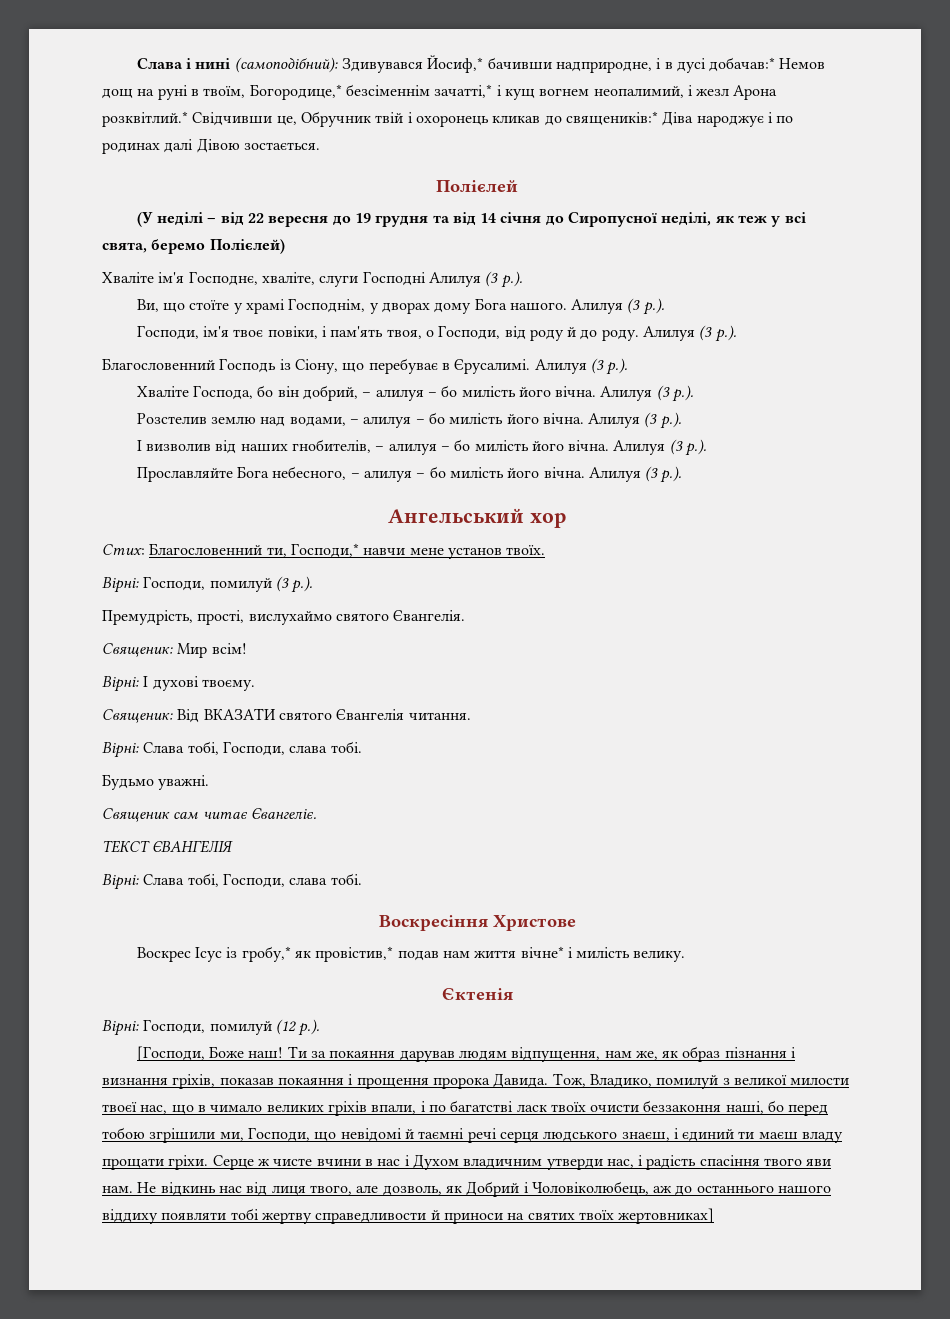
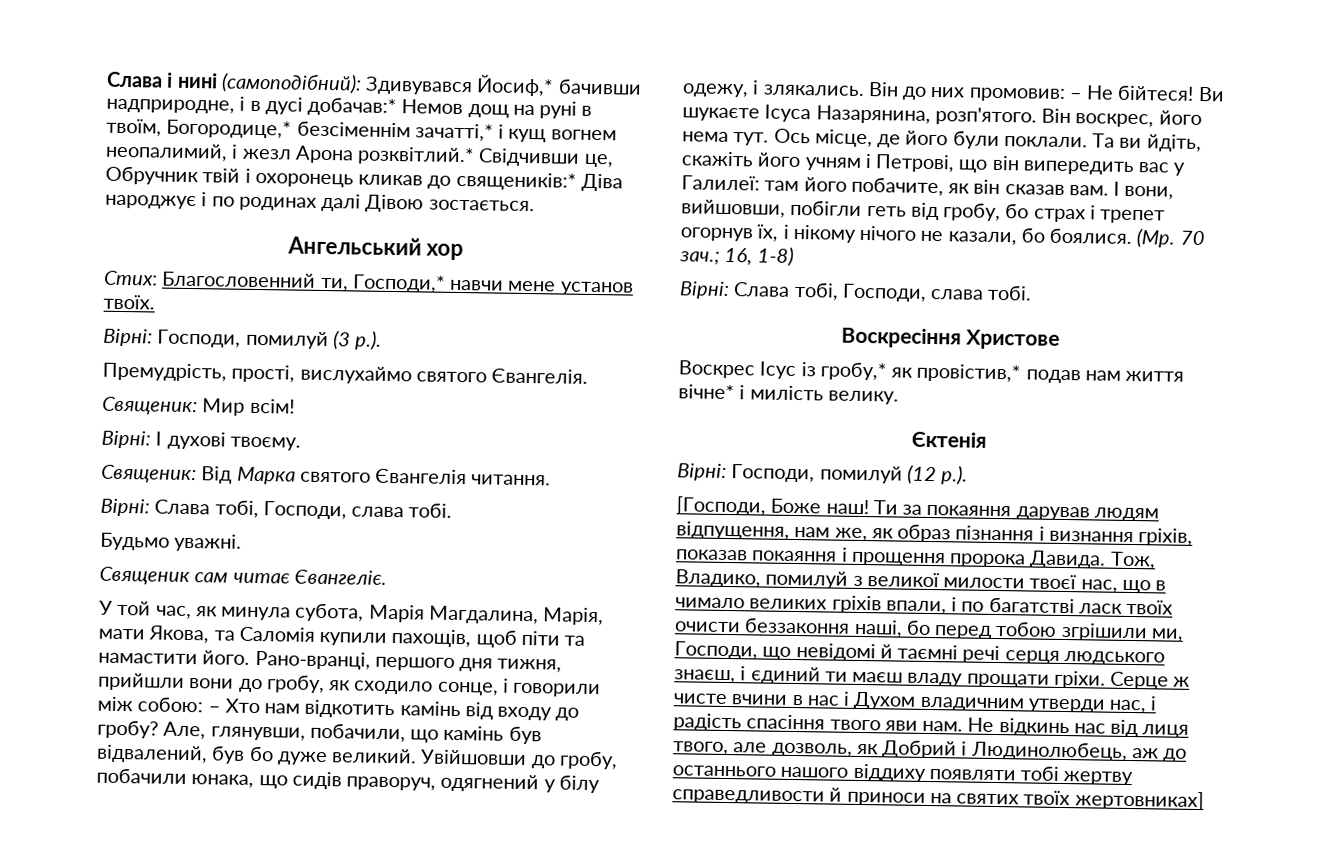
[436,180,518,192] [136,212,806,227] [102,239,285,254] [102,271,523,288] [136,298,665,315] [136,325,737,342] [102,358,629,375] [136,385,695,402] [136,412,682,429] [136,439,708,456] [136,466,683,483] // Полієлей // (У неділі – від 22 вересня до 19 грудня та від 14 січня до Сиропусної неділі, як теж у всі свята, беремо Полієлей) // Хваліте ім'я Господнє, хваліте, слуги Господні Алилуя (3 р.). // Ви, що стоїте у храмі Господнім, у дворах дому Бога нашого. Алилуя (3 р.). // Господи, ім'я твоє повіки, і пам'ять твоя, о Господи, від роду й до роду. Алилуя (3 р.). // Благословенний Господь із Сіону, що перебуває в Єрусалимі. Алилуя (3 р.). // Хваліте Господа, бо він добрий, – алилуя – бо милість його вічна. Алилуя (3 р.). // Розстелив землю над водами, – алилуя – бо милість його вічна. Алилуя (3 р.). // І визволив від наших гнобителів, – алилуя – бо милість його вічна. Алилуя (3 р.). // Прославляйте Бога небесного, – алилуя – бо милість його вічна. Алилуя (3 р.). -> (535, 205) none
[203,708,276,720] ВКАЗАТИ -> [236,466,296,485] Марка
[102,840,234,853] ТЕКСТ ЄВАНГЕЛІЯ -> [99,600,605,626] [98,625,586,648] [98,650,563,673] [98,672,602,698] [97,696,580,721] [97,719,542,745] [96,744,618,770] [96,767,600,794] [682,80,1225,102] [682,104,1202,128] [682,128,1202,152] [681,151,1186,176] [681,175,1175,200] [681,199,1166,224] [680,224,1205,248] [679,246,794,266] У той час, як минула субота, Марія Магдалина, Марія, мати Якова, та Саломія купили пахощів, щоб піти та намастити його. Рано-вранці, першого дня тижня, прийшли вони до гробу, як сходило сонце, і говорили між собою: – Хто нам відкотить камінь від входу до гробу? Але, глянувши, побачили, що камінь був відвалений, був бо дуже великий. Увійшовши до гробу, побачили юнака, що сидів праворуч, одягнений у білу одежу, і злякались. Він до них промовив: – Не бійтеся! Ви шукаєте Ісуса Назарянина, розп'ятого. Він воскрес, його нема тут. Ось місце, де його були поклали. Та ви йдіть, скажіть його учням і Петрові, що він випередить вас у Галилеї: там його побачите, як він сказав вам. І вони, вийшовши, побігли геть від гробу, бо страх і трепет огорнув їх, і нікому нічого не казали, бо боялися. (Мр. 70 зач.; 16, 1-8)
[531,1181,649,1196] Чоловіколюбець, -> [970,740,1128,761] Людинолюбець,

